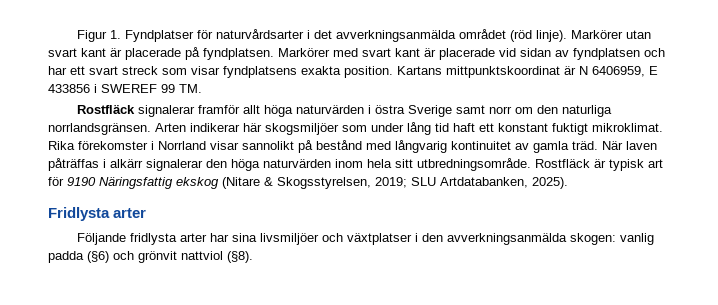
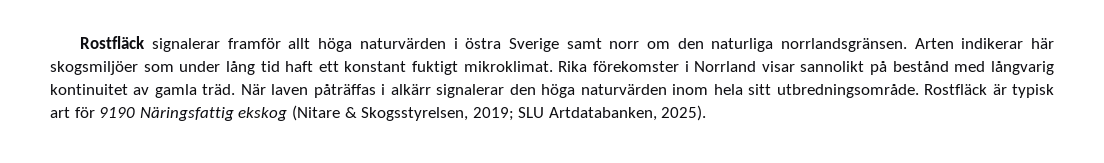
[77,29,652,42] [48,47,665,60] [48,66,658,78] [48,84,202,93] Figur 1. Fyndplatser för naturvårdsarter i det avverkningsanmälda området (röd linje). Markörer utan svart kant är placerade på fyndplatsen. Markörer med svart kant är placerade vid sidan av fyndplatsen och har ett svart streck som visar fyndplatsens exakta position. Kartans mittpunktskoordinat är N 6406959, E 433856 i SWEREF 99 TM. // -> (80, 42) none
[48,207,147,221] [77,233,655,245] [48,251,253,263] // Fridlysta arter // Följande fridlysta arter har sina livsmiljöer och växtplatser i den avverkningsanmälda skogen: vanlig padda (§6) och grönvit nattviol (§8). -> (707, 113) none

